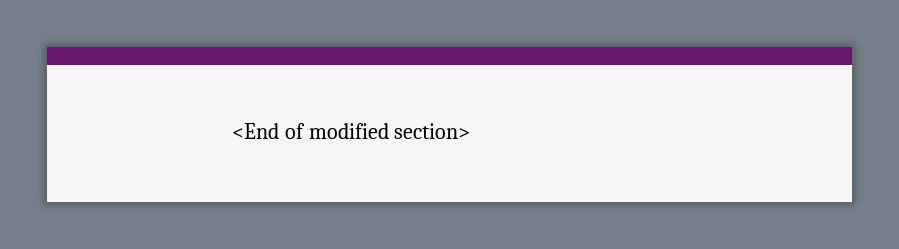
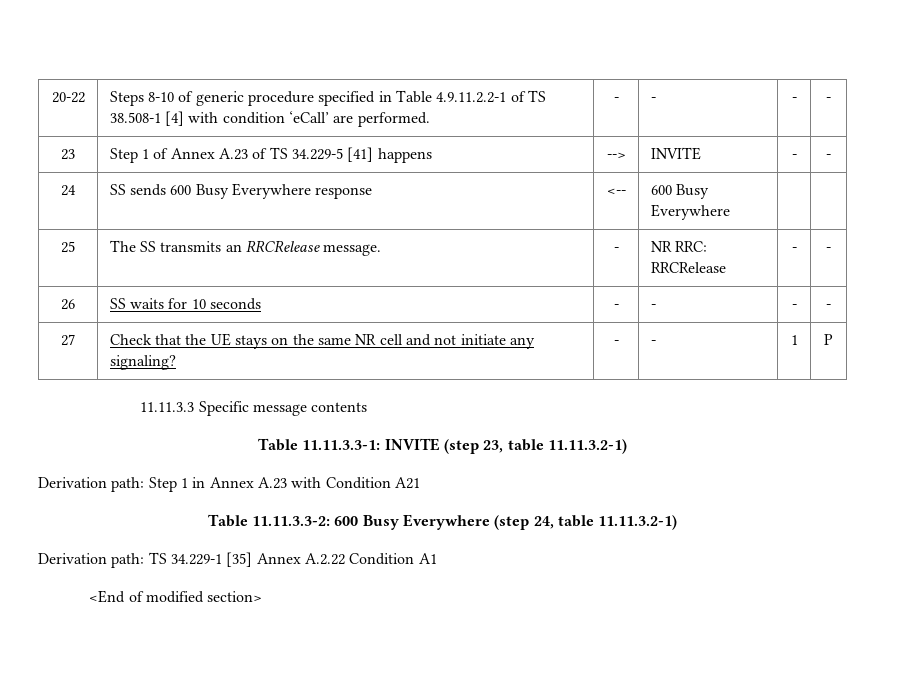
(231, 131) none -> [51,92,85,103] [109,90,546,106] [109,111,430,127] [613,97,619,102] [650,97,656,102] [791,97,797,102] [826,97,831,102] [61,149,75,160] [109,147,432,163] [606,152,626,159] [650,147,701,160] [791,154,797,159] [826,154,831,159] [61,185,76,196] [109,183,373,199] [606,188,626,195] [650,184,710,199] [650,204,730,220] [61,241,75,253] [109,240,382,256] [613,247,619,252] [650,241,708,252] [650,262,726,273] [791,247,797,252] [826,247,831,252] [61,299,75,310] [109,298,261,310] [613,304,619,309] [650,304,656,309] [791,304,797,309] [826,304,831,309] [61,334,75,346] [109,333,535,349] [109,355,176,370] [613,340,619,345] [650,340,656,345] [790,335,798,345] [824,334,833,345] [140,401,368,416] [258,438,627,454] [38,477,420,492] [207,514,678,530] [38,552,437,568] 20-22 | Steps 8-10 of generic procedure specified in Table 4.9.11.2.2-1 of TS 38.508-1 [4] with condition ‘eCall’ are performed. | - | - | - | - // 23 | Step 1 of Annex A.23 of TS 34.229-5 [41] happens | --> | INVITE | - | - // 24 | SS sends 600 Busy Everywhere response | <-- | 600 Busy Everywhere | | // 25 | The SS transmits an RRCRelease message. | - | NR RRC: RRCRelease | - | - // 26 | SS waits for 10 seconds | - | - | - | - // 27 | Check that the UE stays on the same NR cell and not initiate any signaling? | - | - | 1 | P // 11.11.3.3 Specific message contents // Table 11.11.3.3-1: INVITE (step 23, table 11.11.3.2-1) // Derivation path: Step 1 in Annex A.23 with Condition A21 // Table 11.11.3.3-2: 600 Busy Everywhere (step 24, table 11.11.3.2-1) // Derivation path: TS 34.229-1 [35] Annex A.2.22 Condition A1 //

